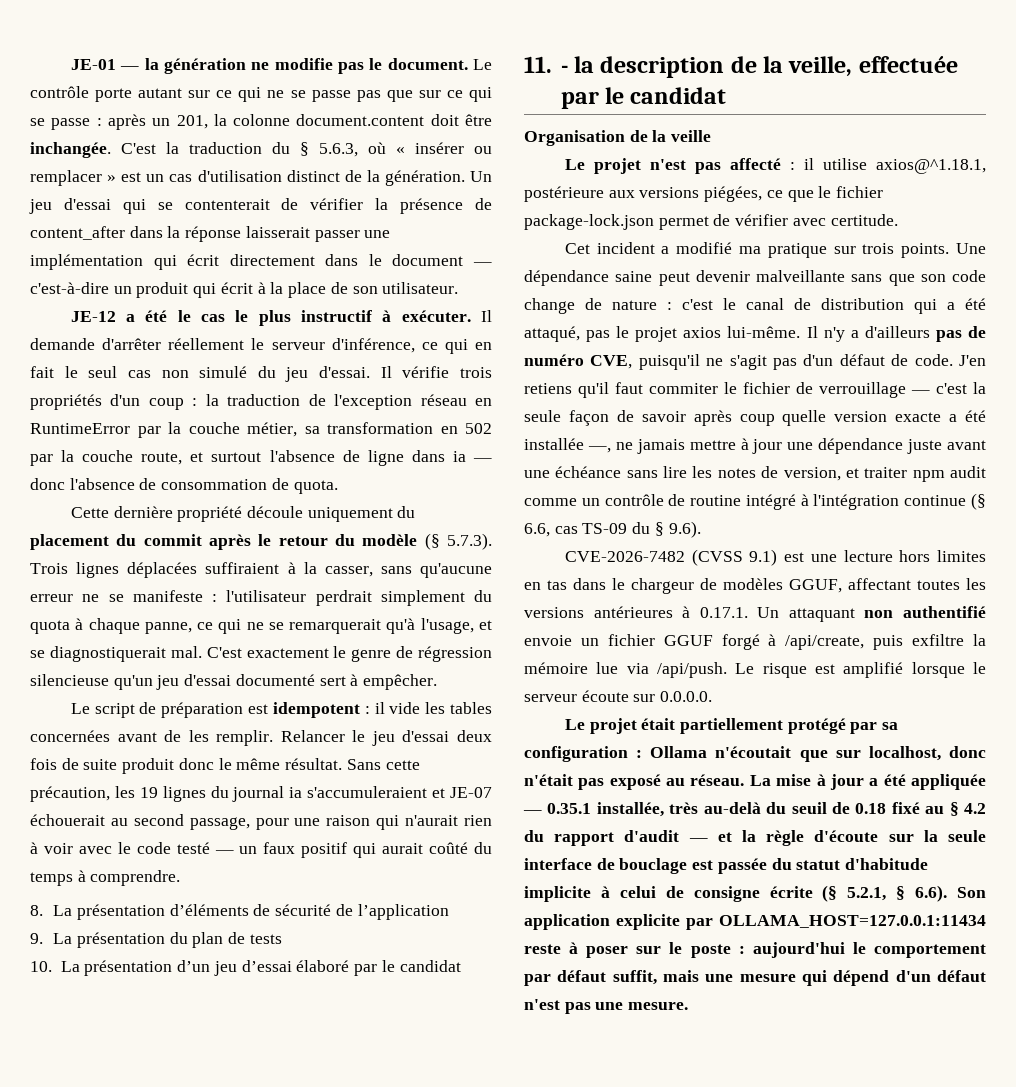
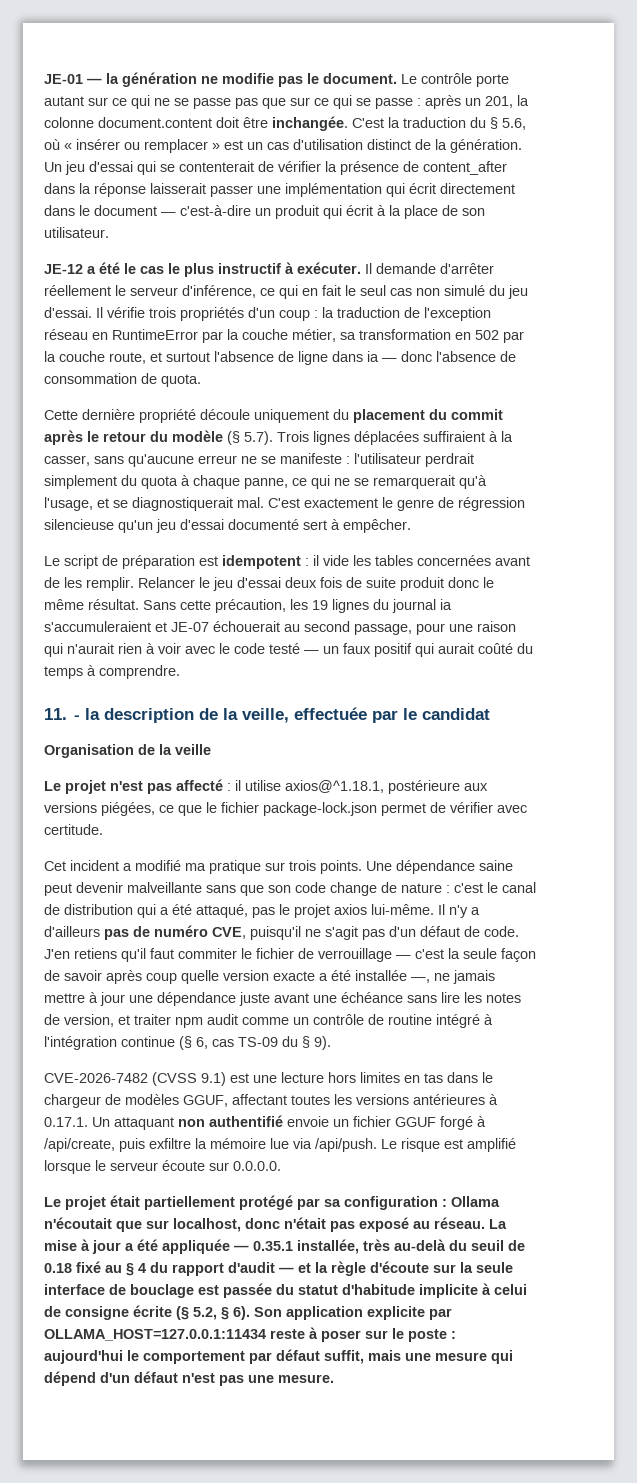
[319,143,358,157] 5.6.3, -> [502,118,526,130] 5.6,
[446,533,492,550] 5.7.3). -> [244,431,273,445] 5.7).
[30,904,449,920] [30,932,282,948] [30,960,461,976] // 8. La présentation d’éléments de sécurité de l’application // 9. La présentation du plan de tests // 10. La présentation d’un jeu d’essai élaboré par le candidat -> (180, 672) none
[524,523,550,537] 6.6, -> [196,1037,208,1049] 6,
[668,521,701,538] 9.6). -> [314,1036,331,1050] 9).
[964,803,987,814] 4.2 -> [138,1263,146,1273] 4
[847,885,948,902] 5.2.1, § 6.6). -> [193,1306,250,1320] 5.2, § 6).

